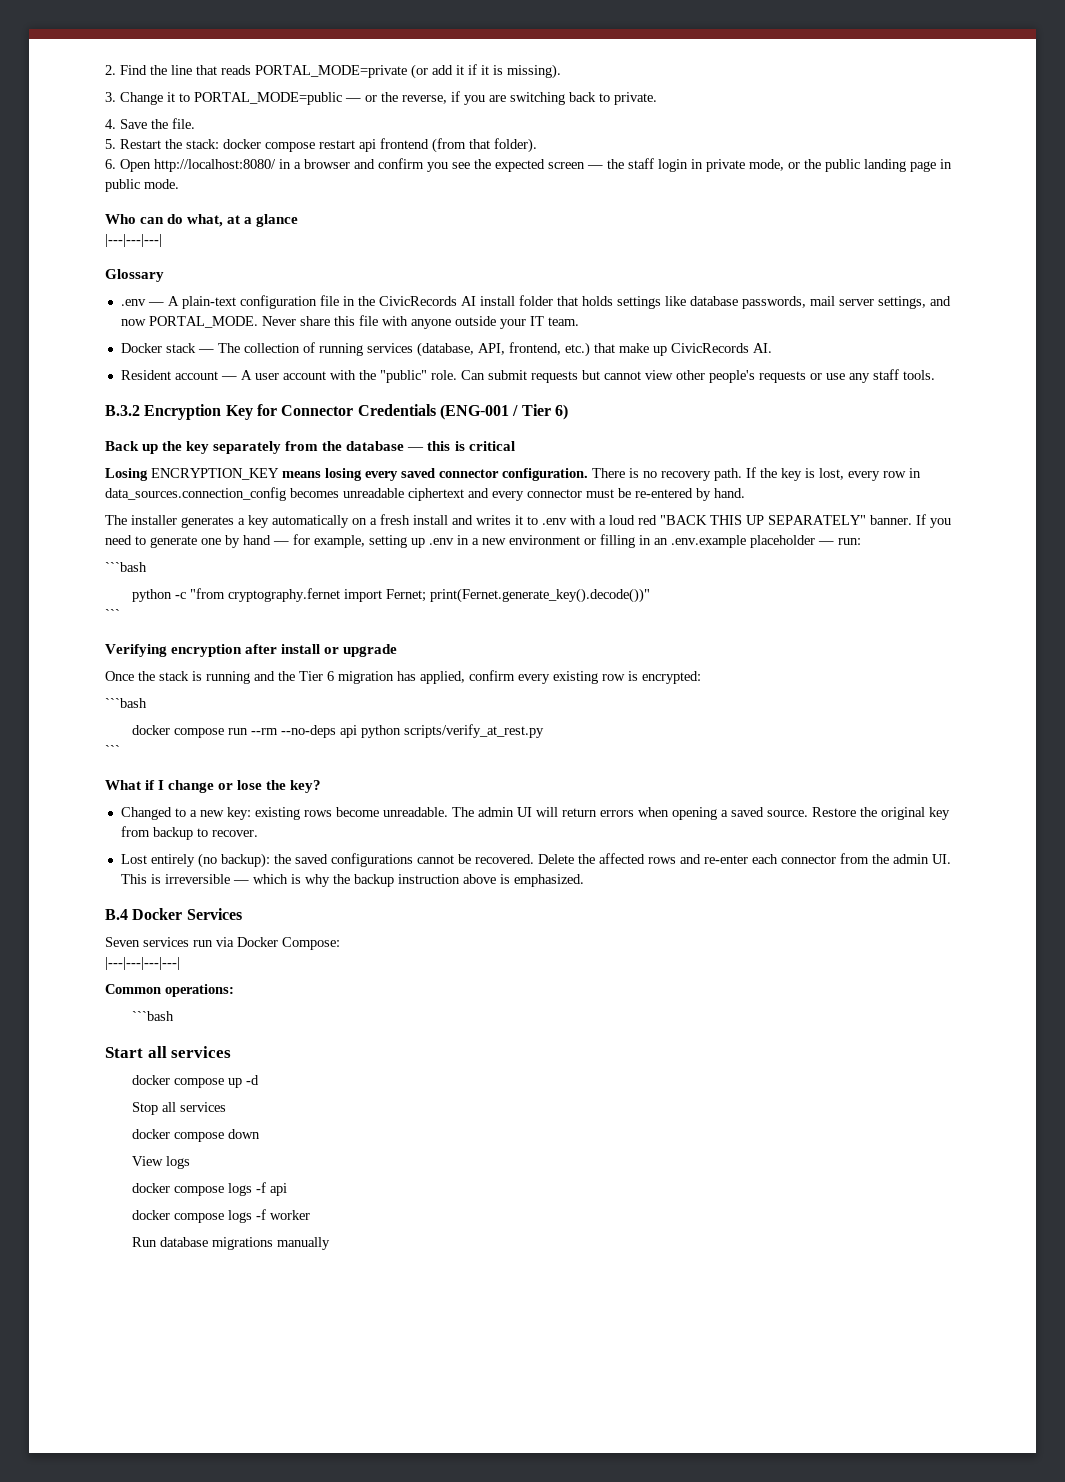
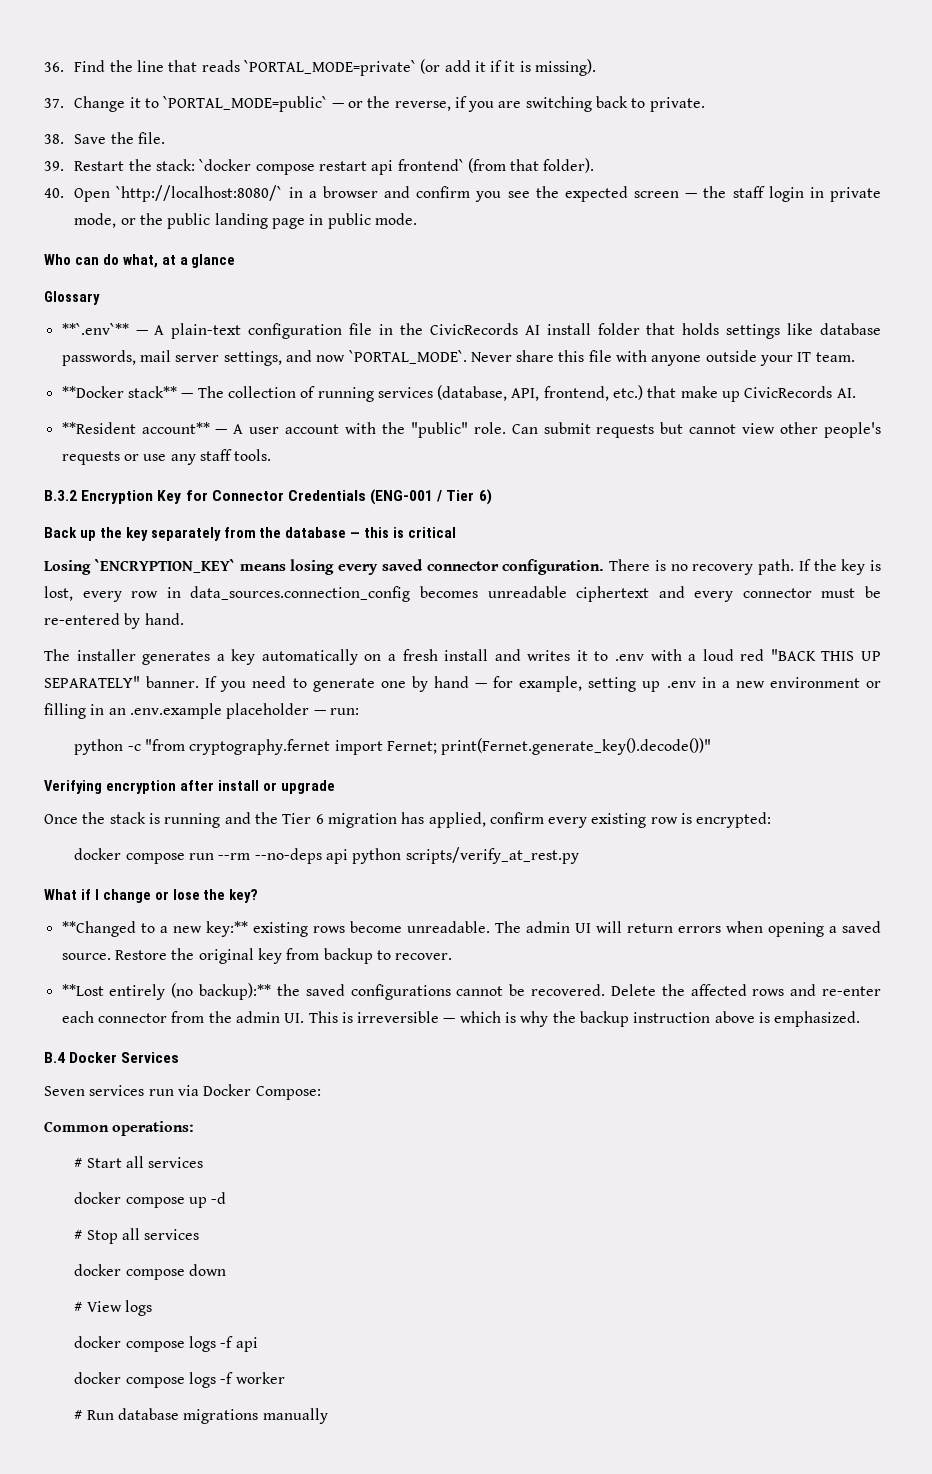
[105,65,116,75] 2. -> [44,62,64,72] 36.
[255,65,407,78] PORTAL_MODE=private -> [243,60,416,76] `PORTAL_MODE=private`
[105,92,116,102] 3. -> [44,98,64,108] 37.
[194,92,342,105] PORTAL_MODE=public -> [163,96,328,112] `PORTAL_MODE=public`
[105,119,116,129] 4. -> [44,134,64,144] 38.
[105,139,116,149] 5. -> [44,161,64,171] 39.
[223,139,261,149] docker -> [199,159,252,171] `docker
[380,138,429,149] frontend -> [397,159,464,171] frontend`
[105,159,276,172] 6. Open http://localhost:8080/ -> [44,185,283,202] 40. Open `http://localhost:8080/`
[105,234,162,247] // |---|---|---| -> (236, 261) none
[120,299,146,306] .env -> [61,323,129,335] **`.env`**
[148,316,258,328] PORTAL_MODE. -> [348,350,467,364] `PORTAL_MODE`.
[120,343,196,353] Docker stack -> [61,386,177,398] **Docker stack**
[120,370,218,380] Resident account -> [61,422,210,434] **Resident account**
[151,468,279,480] ENCRYPTION_KEY -> [93,559,235,573] `ENCRYPTION_KEY`
[105,562,147,572] // ```bash -> (359, 711) none
[105,609,120,619] // ``` -> (712, 746) none
[105,698,147,708] // ```bash -> (772, 820) none
[105,745,120,755] // ``` -> (579, 855) none
[120,807,172,820] Changed -> [61,921,136,937] **Changed
[226,807,251,820] key: -> [205,921,248,937] key:**
[120,854,147,864] Lost -> [61,984,104,996] **Lost
[220,853,270,868] backup): -> [199,983,272,1000] backup):**
[105,957,180,970] // |---|---|---|---| -> (321, 1093) none
[132,1011,175,1021] ```bash // -> [74,1158,83,1168] #
(260, 1080) none -> [74,1230,83,1240] #
(261, 1134) none -> [74,1302,83,1312] #
(311, 1215) none -> [74,1410,83,1420] #

